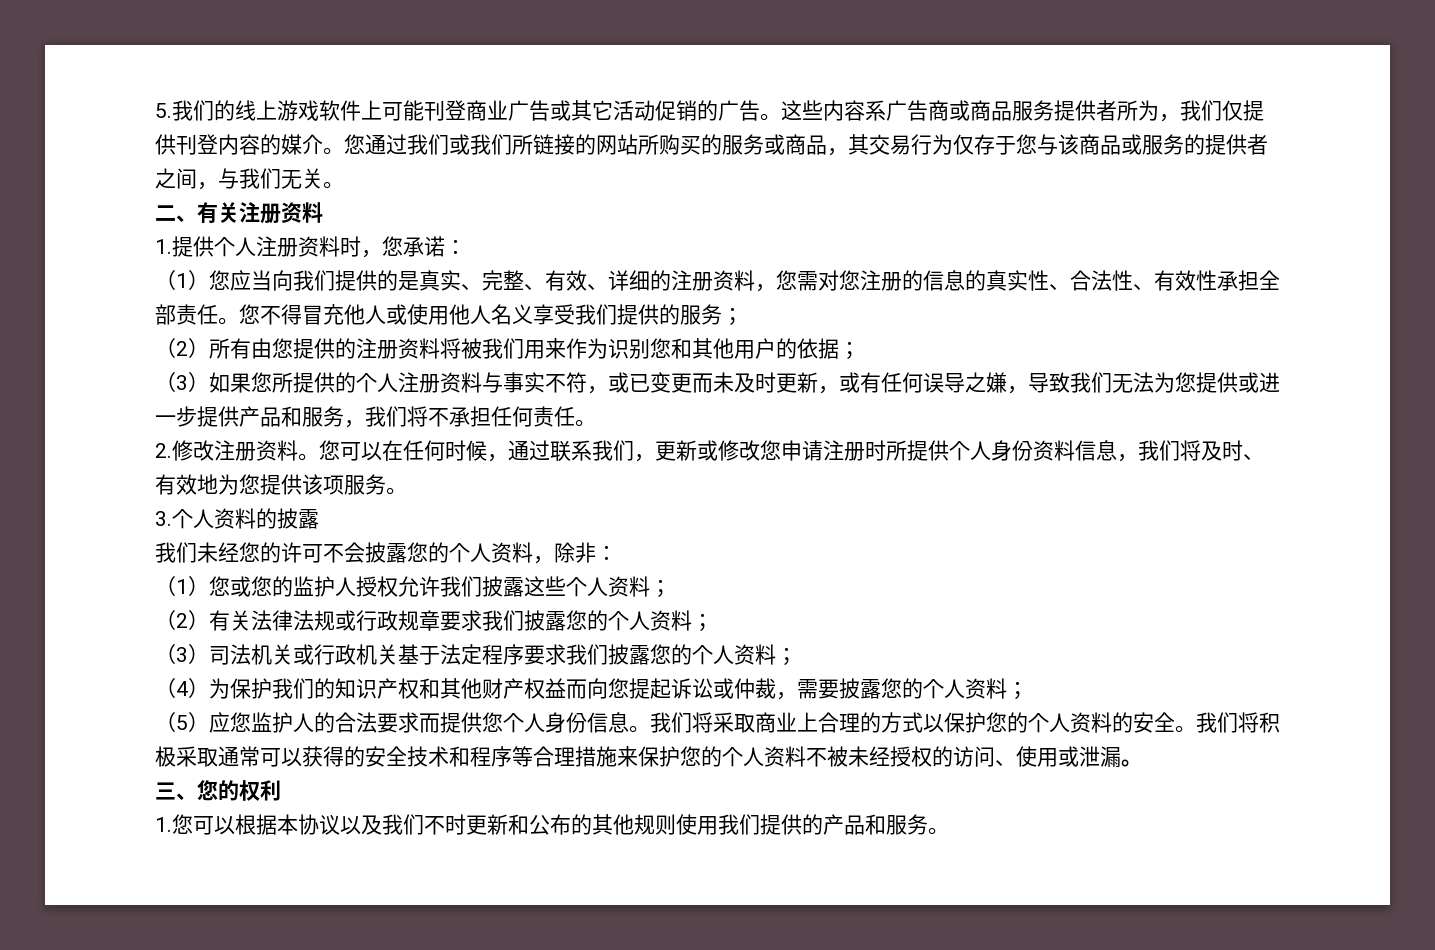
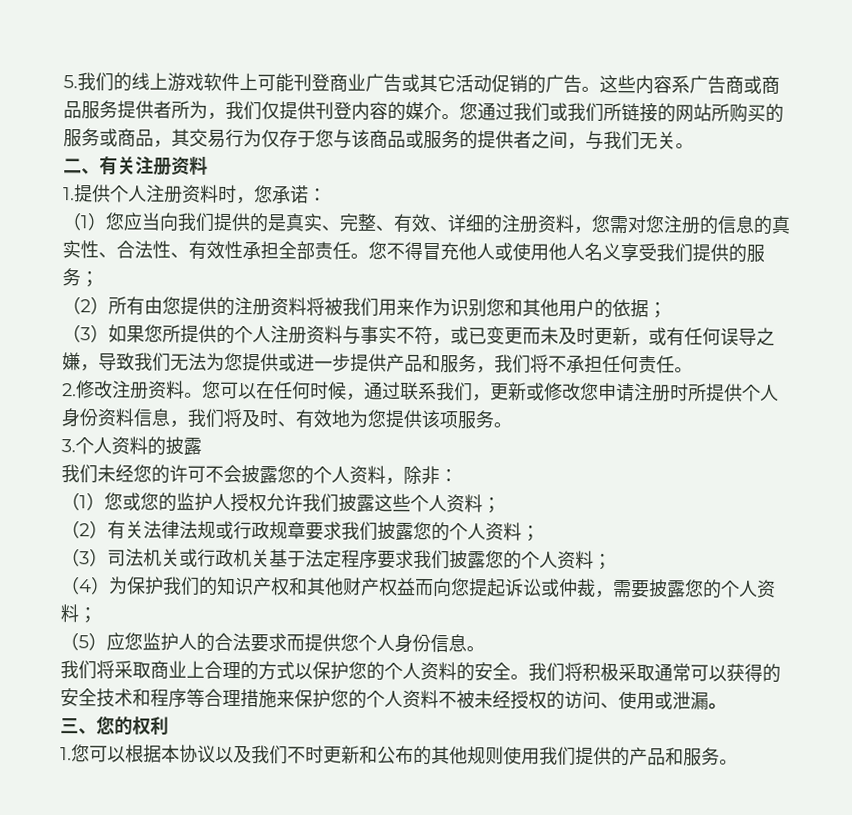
(650, 729) none -> (485, 649) //

